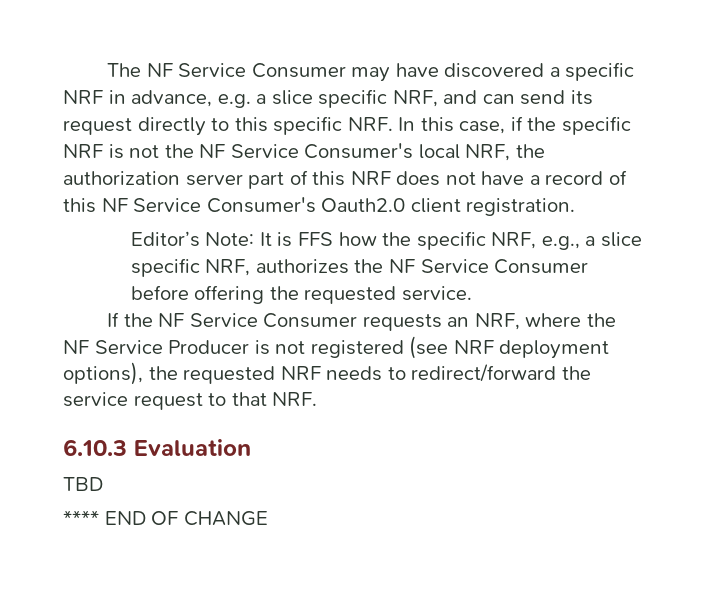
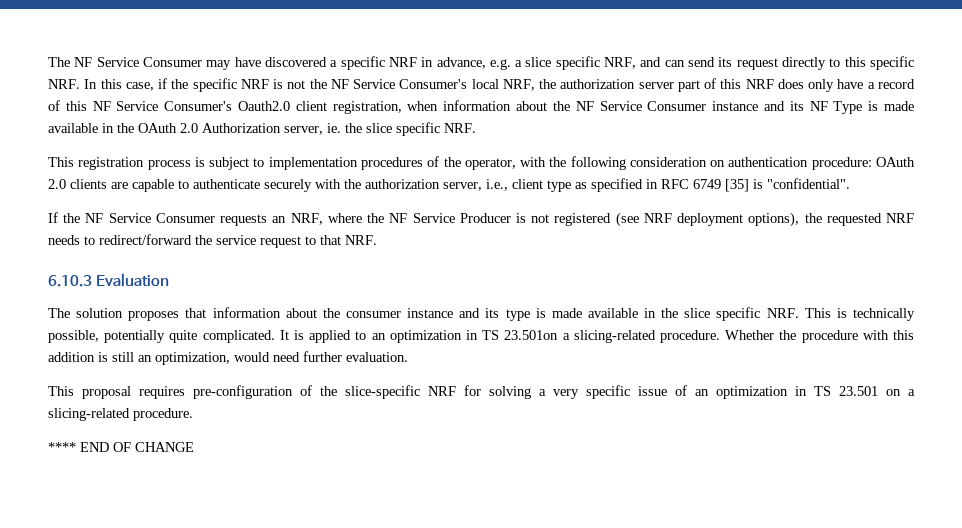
[445,172,476,185] not -> [808,79,835,92] only
[466,198,576,216] [130,231,642,250] [130,258,589,277] [130,285,472,304] registration. // Editor’s Note: It is FFS how the specific NRF, e.g., a slice specific NRF, authorizes the NF Service Consumer before offering the requested service. -> [332,100,915,114] [48,122,476,136] [48,156,916,170] [48,178,850,192] registration, when information about the NF Service Consumer instance and its NF Type is made available in the OAuth 2.0 Authorization server, ie. the slice specific NRF. // This registration process is subject to implementation procedures of the operator, with the following consideration on authentication procedure: OAuth 2.0 clients are capable to authenticate securely with the authorization server, i.e., client type as specified in RFC 6749 [35] is "confidential".
[63,477,103,491] TBD -> [48,307,915,321] [48,330,915,343] [48,351,408,365] [48,385,915,399] [48,408,193,421] The solution proposes that information about the consumer instance and its type is made available in the slice specific NRF. This is technically possible, potentially quite complicated. It is applied to an optimization in TS 23.501on a slicing-related procedure. Whether the procedure with this addition is still an optimization, would need further evaluation. // This proposal requires pre-configuration of the slice-specific NRF for solving a very specific issue of an optimization in TS 23.501 on a slicing-related procedure.

